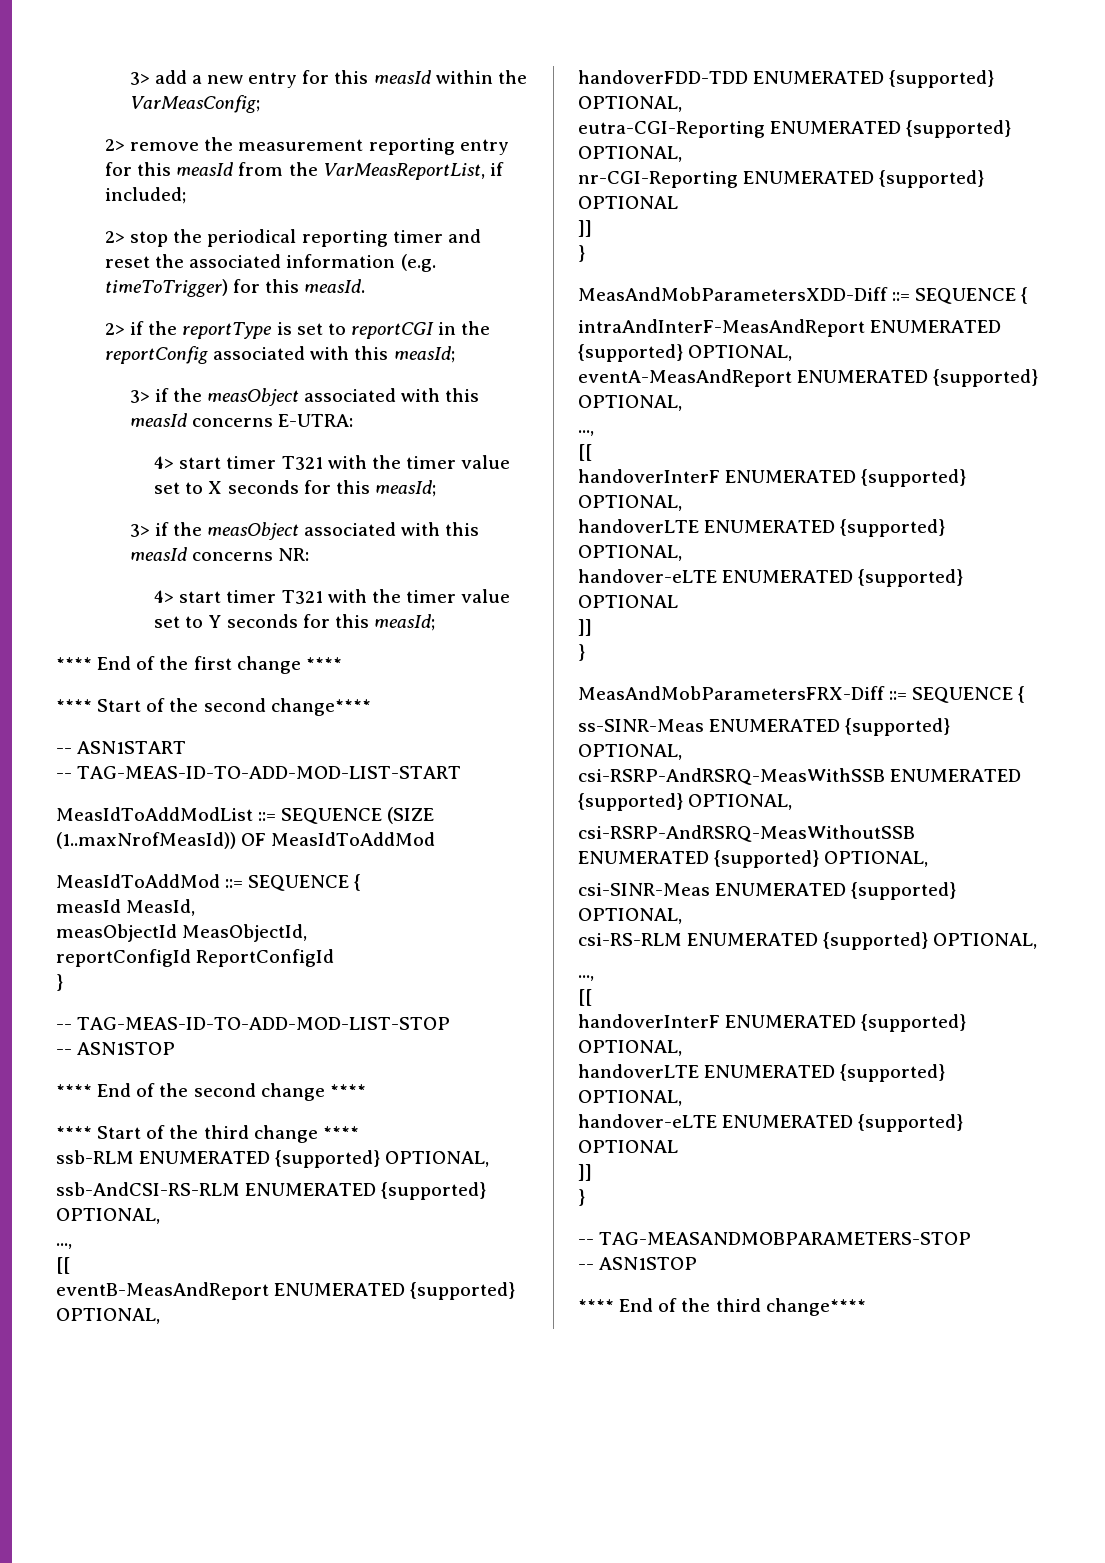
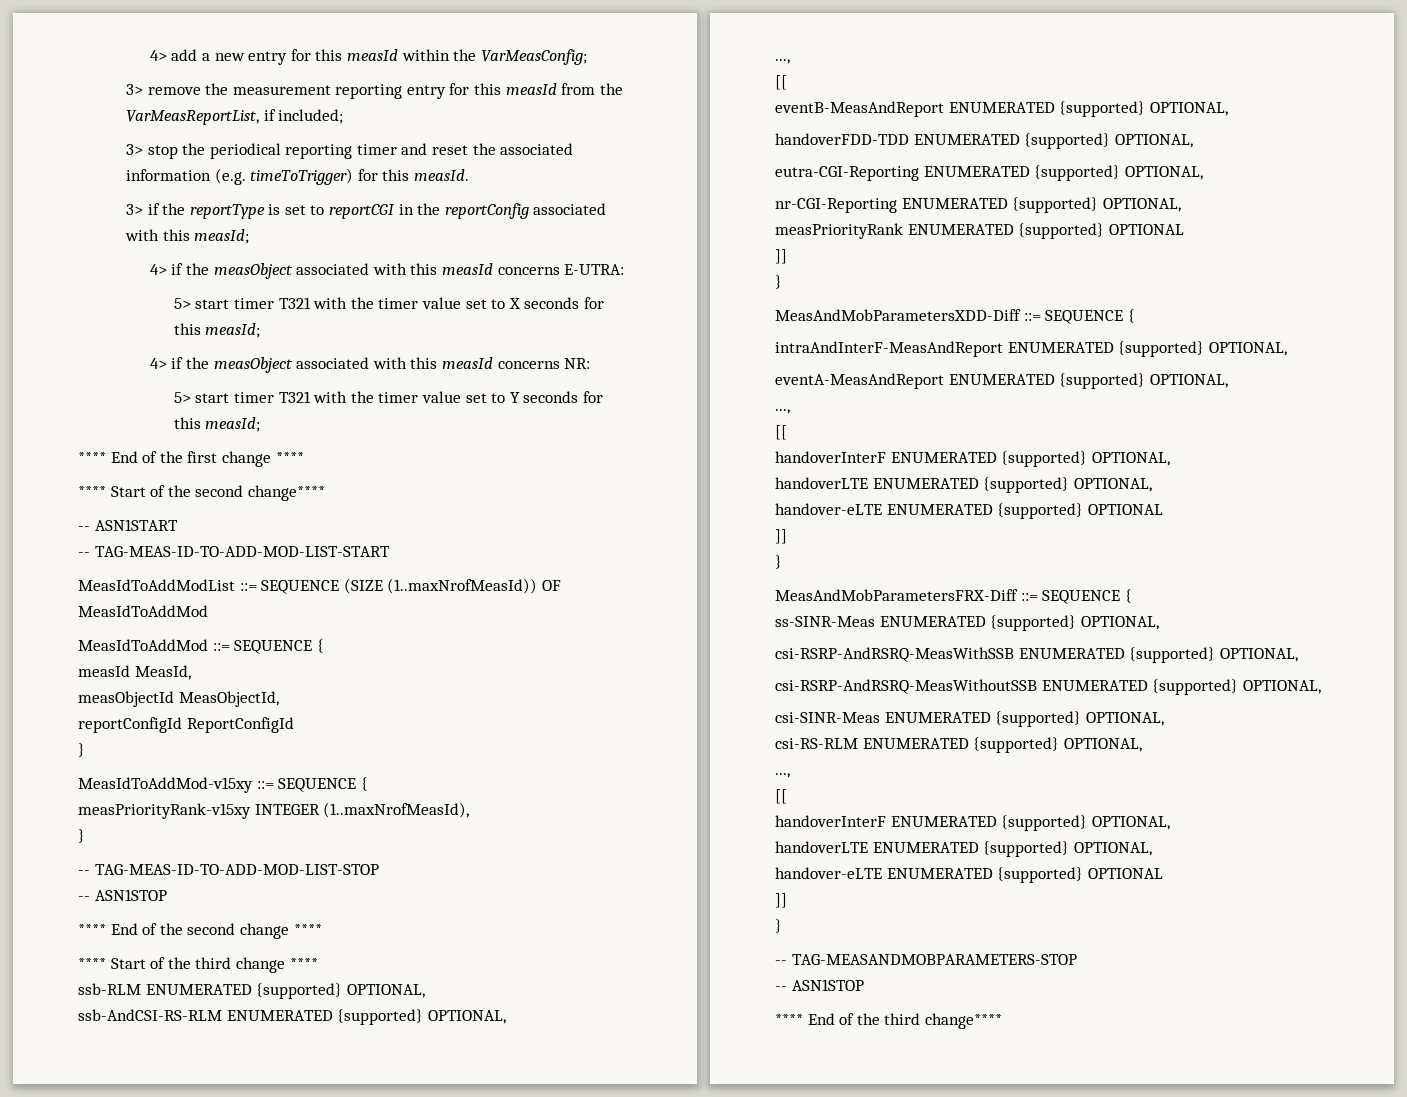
[129,72,150,85] 3> -> [149,50,167,61] 4>
[105,139,126,151] 2> -> [125,84,143,95] 3>
[105,231,126,243] 2> -> [125,144,143,155] 3>
[105,323,126,335] 2> -> [125,204,143,215] 3>
[129,390,150,403] 3> -> [149,264,167,275] 4>
[154,456,175,469] 4> -> [173,298,191,309] 5>
[129,524,150,537] 3> -> [149,358,167,369] 4>
[154,590,175,603] 4> -> [173,392,191,403] 5>
(63, 982) none -> [78,777,368,793] [78,802,470,819] [78,829,85,843] // MeasIdToAddMod-v15xy ::= SEQUENCE { // measPriorityRank-v15xy INTEGER (1..maxNrofMeasId), // }
(985, 179) none -> [1102,198,1181,212] [775,223,1105,239] OPTIONAL, // measPriorityRank ENUMERATED {supported}

